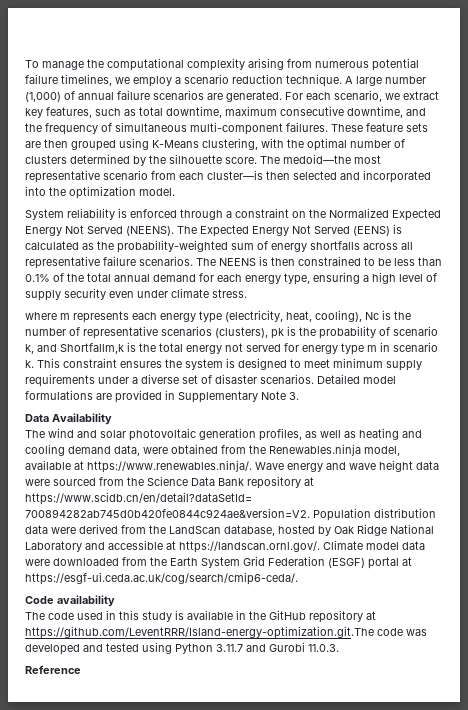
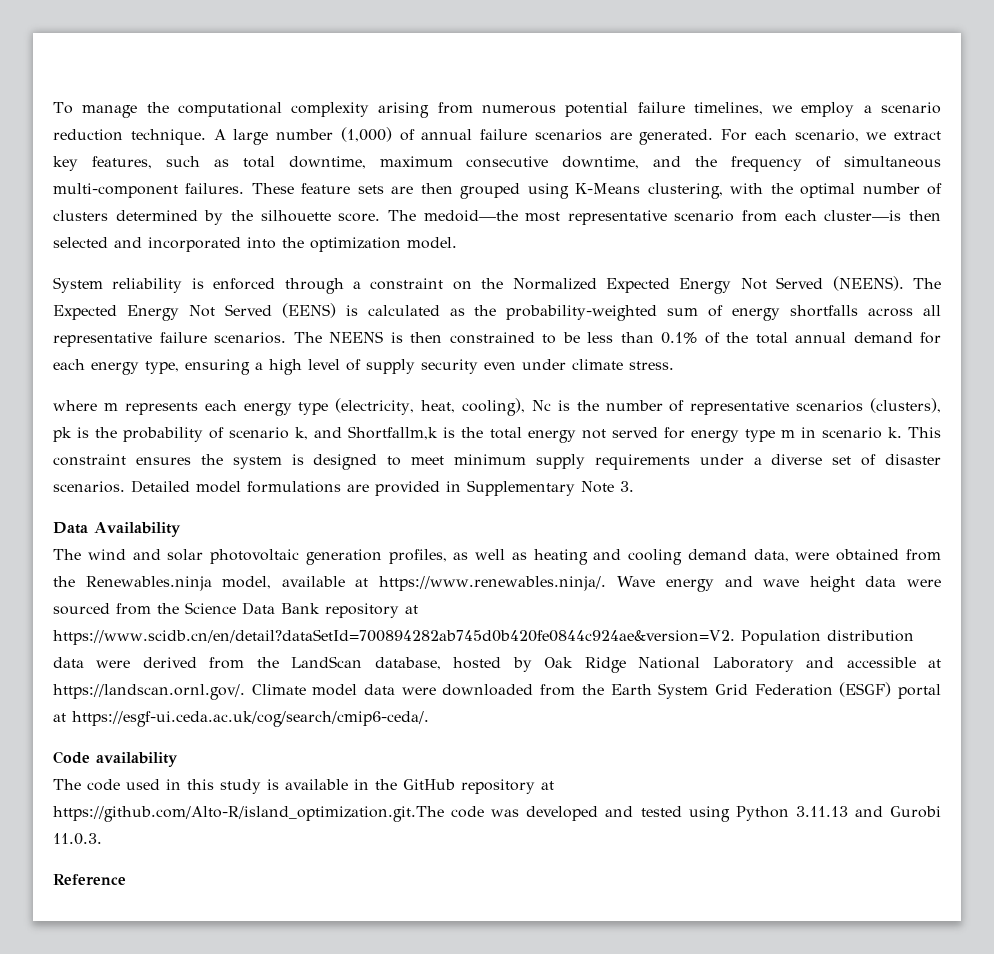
[25,626,374,639] https://github.com/LeventRRR/Island-energy-optimization.git.The -> [53,806,444,822] https://github.com/Alto-R/island_optimization.git.The
[216,644,243,652] 3.11.7 -> [795,806,848,817] 3.11.13

